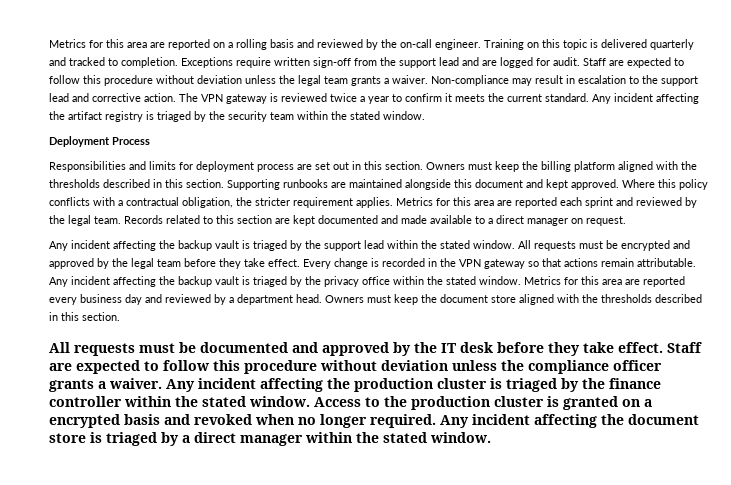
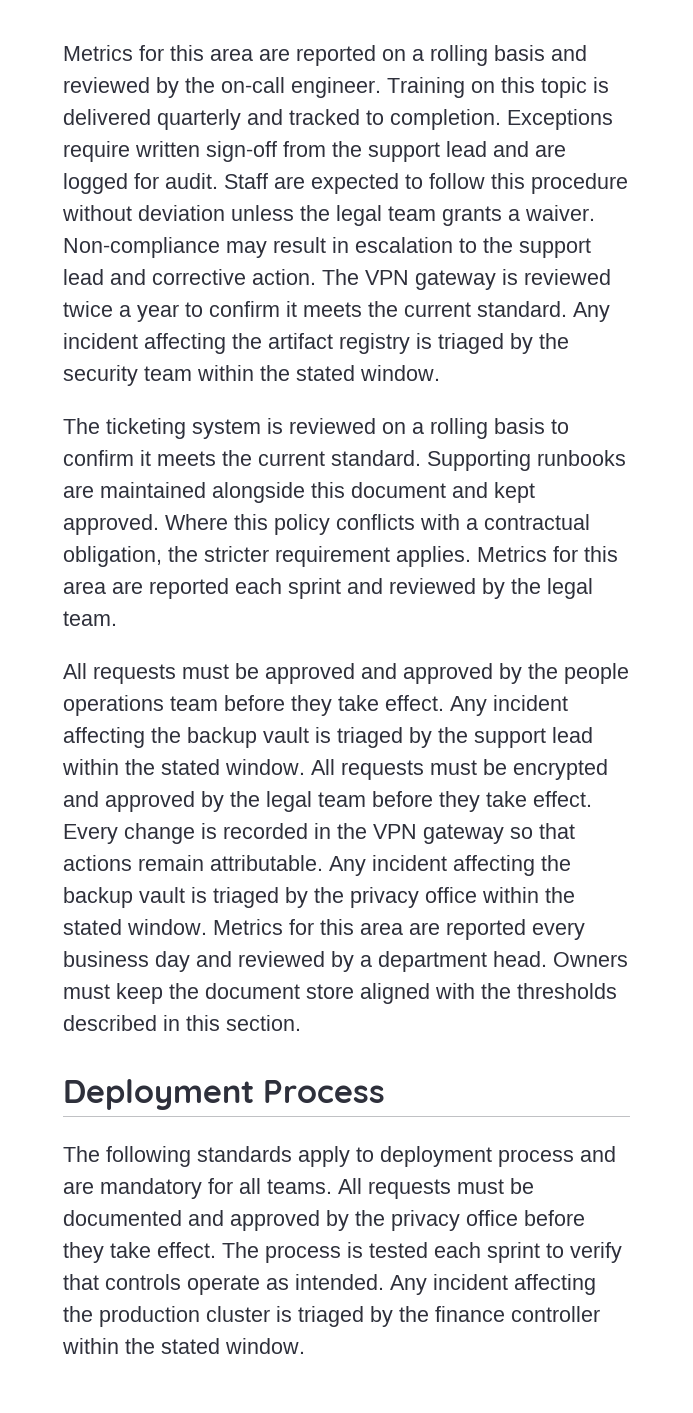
[49,136,150,147] [49,161,697,172] [49,179,224,188] Deployment Process // Responsibilities and limits for deployment process are set out in this section. Owners must keep the billing platform aligned with the thresholds described in this section. -> [63,418,569,439] [63,450,421,466] The ticketing system is reviewed on a rolling basis to confirm it meets the current standard.
[124,215,626,226] Records related to this section are kept documented and made available to a direct manager on request. // -> [63,663,629,684] [63,695,444,716] // All requests must be approved and approved by the people operations team before they take effect.
(120, 316) none -> [63,1079,385,1110] [63,1146,616,1167] [63,1178,332,1199] Deployment Process // The following standards apply to deployment process and are mandatory for all teams.
[441,342,702,356] [49,360,662,374] [49,378,162,392] IT desk before they take effect. Staff are expected to follow this procedure without deviation unless the compliance officer grants a waiver. -> [391,1210,585,1231] [63,1242,622,1263] [63,1274,384,1295] privacy office before they take effect. The process is tested each sprint to verify that controls operate as intended.
[314,396,652,410] [49,414,699,428] [49,432,491,446] Access to the production cluster is granted on a encrypted basis and revoked when no longer required. Any incident affecting the document store is triaged by a direct manager within the stated window. -> (305, 1346) none

